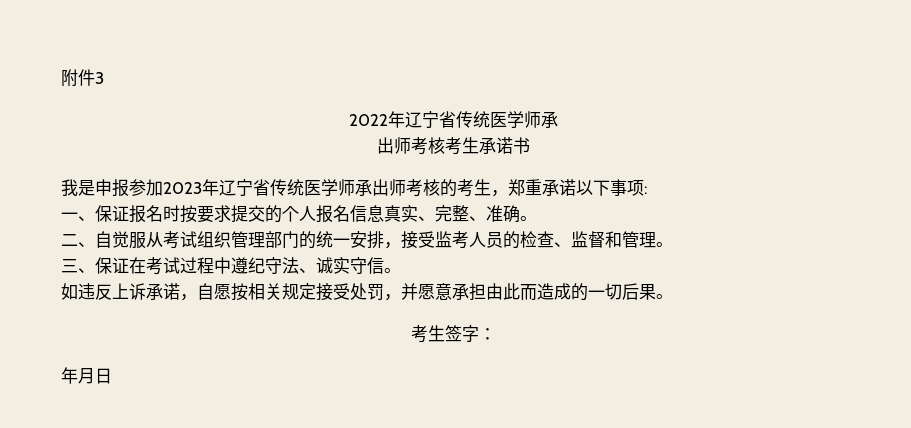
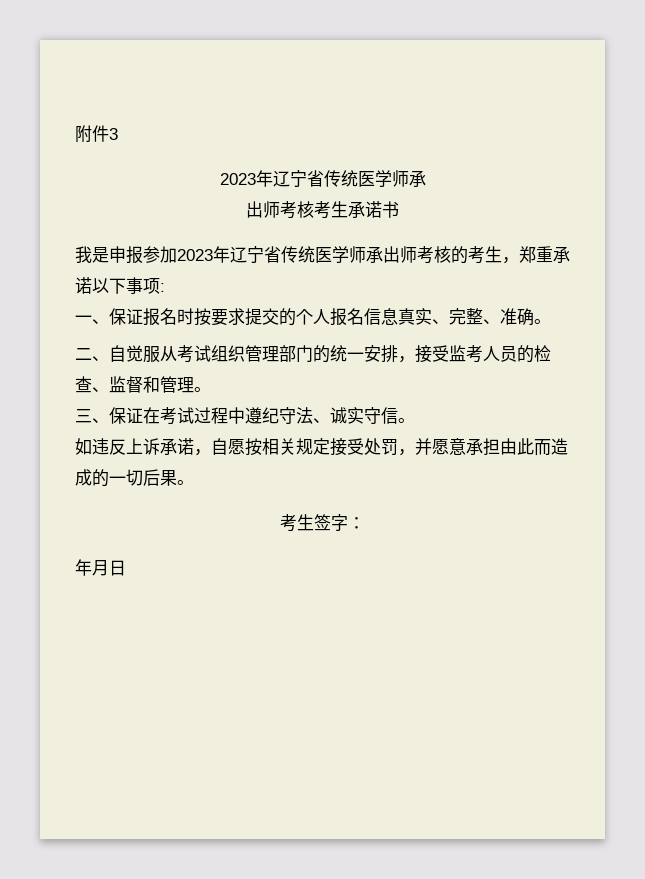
[349,114,388,126] 2022 -> [219,173,256,185] 2023

